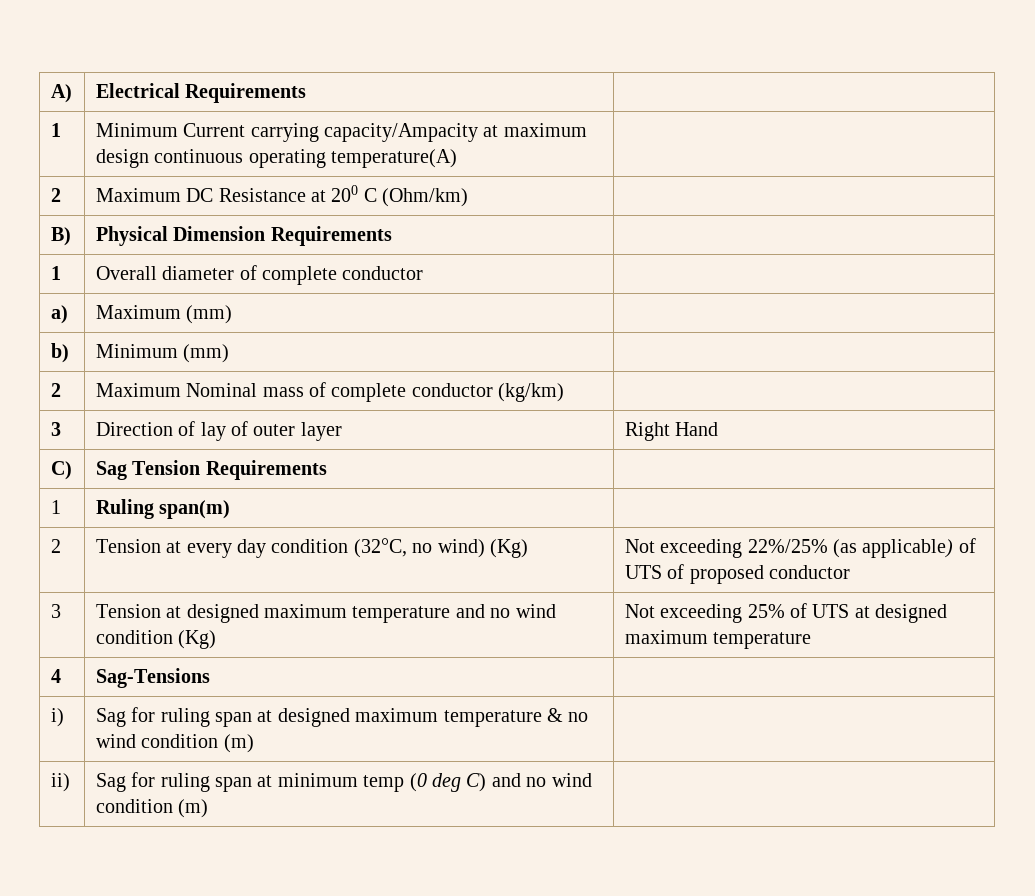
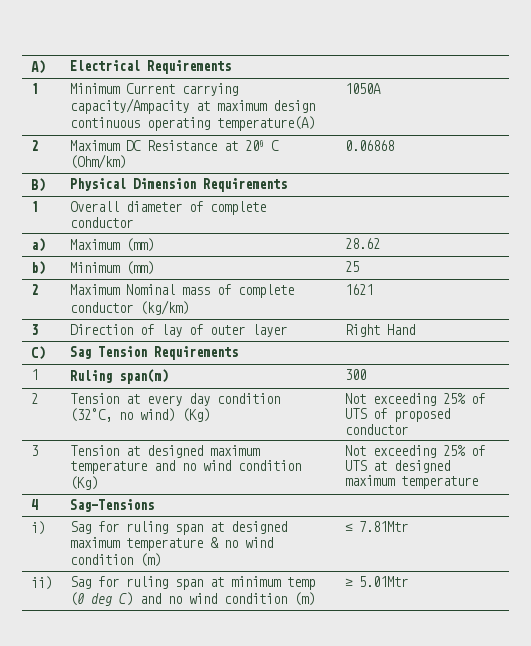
(458, 158) none -> [344,83,381,94] 1050A
(469, 197) none -> [344,140,394,151] 0.06868
(233, 314) none -> [344,238,380,249] 28.62
(230, 353) none -> [344,261,359,272] 25
(565, 392) none -> [344,284,373,295] 1621
(231, 509) none -> [344,369,366,380] 300
[747,539,954,558] 22%/25% (as applicable) -> [442,393,466,404] 25%
(254, 743) none -> [344,521,408,532] ≤ 7.81Mtr
(209, 808) none -> [344,576,408,587] ≥ 5.01Mtr

